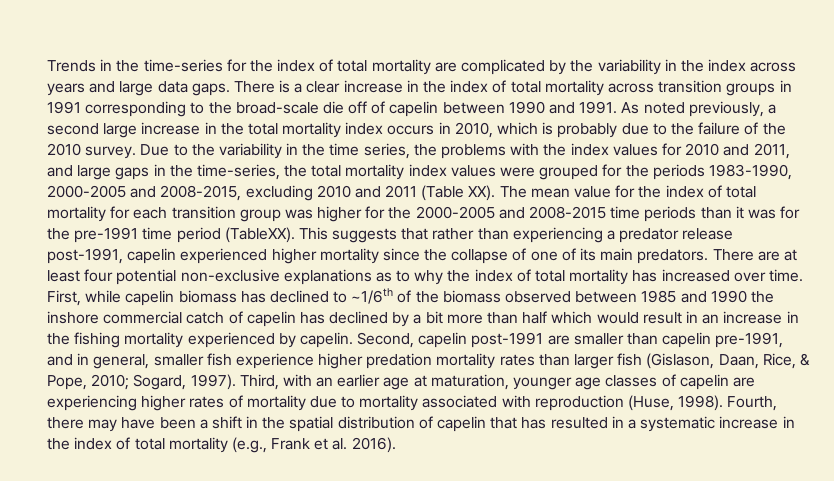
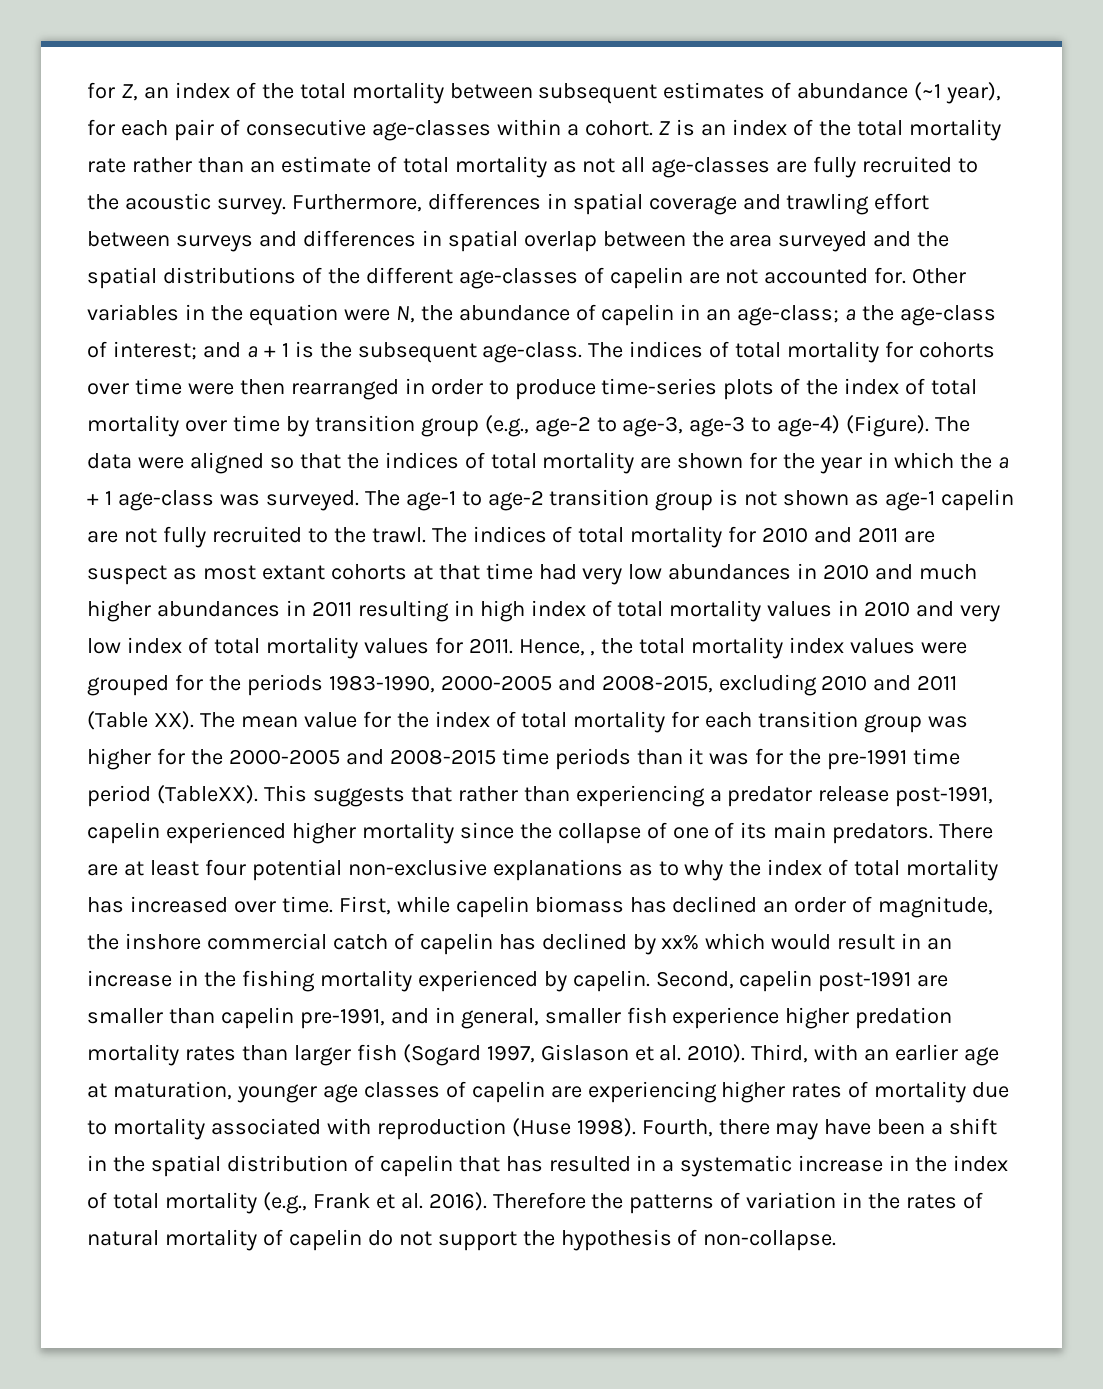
[47,59,797,75] [47,80,792,96] [47,101,776,117] [47,122,786,138] [47,143,790,159] [47,164,280,180] Trends in the time-series for the index of total mortality are complicated by the variability in the index across years and large data gaps. There is a clear increase in the index of total mortality across transition groups in 1991 corresponding to the broad-scale die off of capelin between 1990 and 1991. As noted previously, a second large increase in the total mortality index occurs in 2010, which is probably due to the failure of the 2010 survey. Due to the variability in the time series, the problems with the index values for 2010 and 2011, and large gaps in the time-series, -> [87,82,1002,104] [87,119,1002,141] [87,156,979,178] [87,193,930,215] [87,230,950,252] [87,267,967,289] [87,304,997,326] [87,341,996,363] [87,378,978,400] [87,415,971,437] [87,452,1009,474] [87,489,1015,511] [87,526,936,548] [87,563,978,585] [87,600,1001,622] [87,637,596,659] for Z, an index of the total mortality between subsequent estimates of abundance (~1 year), for each pair of consecutive age-classes within a cohort. Z is an index of the total mortality rate rather than an estimate of total mortality as not all age-classes are fully recruited to the acoustic survey. Furthermore, differences in spatial coverage and trawling effort between surveys and differences in spatial overlap between the area surveyed and the spatial distributions of the different age-classes of capelin are not accounted for. Other variables in the equation were N, the abundance of capelin in an age-class; a the age-class of interest; and a + 1 is the subsequent age-class. The indices of total mortality for cohorts over time were then rearranged in order to produce time-series plots of the index of total mortality over time by transition group (e.g., age-2 to age-3, age-3 to age-4) (Figure). The data were aligned so that the indices of total mortality are shown for the year in which the a + 1 age-class was surveyed. The age-1 to age-2 transition group is not shown as age-1 capelin are not fully recruited to the trawl. The indices of total mortality for 2010 and 2011 are suspect as most extant cohorts at that time had very low abundances in 2010 and much higher abundances in 2011 resulting in high index of total mortality values in 2010 and very low index of total mortality values for 2011. Hence, ,
[333,288,747,304] to ~1/6th of the biomass observed between 1985 and 1990 -> [763,896,994,918] an order of magnitude,
[413,311,548,324] a bit more than half -> [661,934,700,950] xx%
[646,353,810,369] [47,374,236,390] (Gislason, Daan, Rice, & Pope, 2010; Sogard, 1997). -> [402,1044,746,1066] (Sogard 1997, Gislason et al. 2010).
[628,395,675,411] (Huse, -> [511,1118,571,1137] (Huse
(396, 445) none -> [492,1192,984,1214] [87,1229,837,1251] Therefore the patterns of variation in the rates of natural mortality of capelin do not support the hypothesis of non-collapse.

